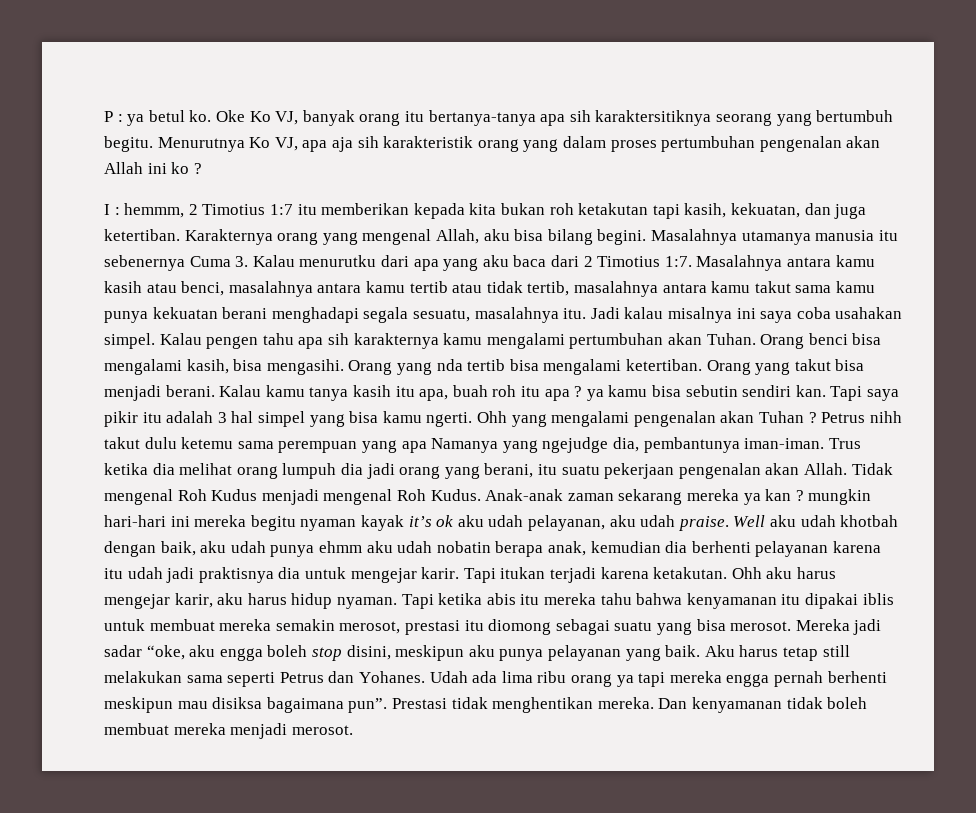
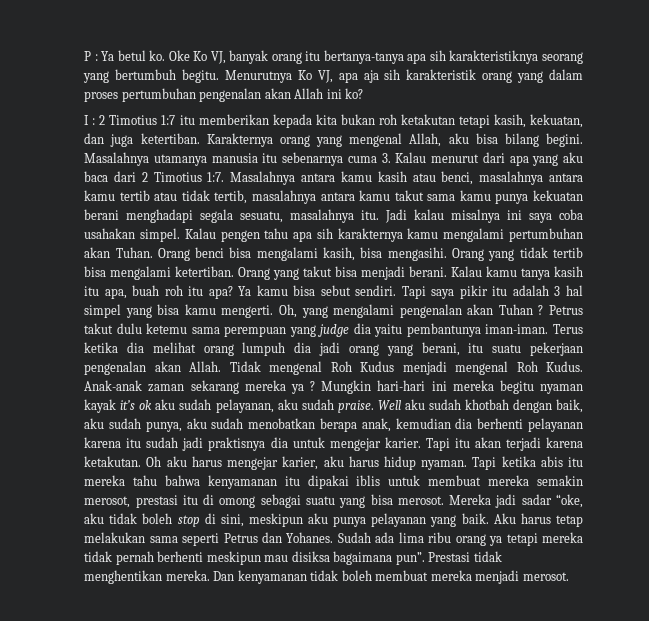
[127,114,145,126] ya -> [101,51,115,61] Ya
[595,110,712,126] karaktersitiknya -> [449,50,539,64] karakteristiknya
[171,162,202,174] ko ? -> [345,88,364,99] ko?
[124,203,185,218] hemmm, -> (96, 121) none
[652,204,680,219] tapi -> [458,115,490,128] tetapi
[104,255,231,271] sebenernya Cuma -> [282,152,377,166] sebenarnya cuma
[299,255,377,267] menurutku -> [431,154,480,163] menurut
[436,359,463,371] nda -> [519,247,548,258] tidak
[544,385,826,401] apa ? ya kamu bisa sebutin sendiri kan. -> [208,285,397,299] apa? Ya kamu bisa sebut sendiri.
[426,411,507,427] ngerti. Ohh -> [221,304,298,318] mengerti. Oh,
[869,411,902,423] nihh -> (584, 310) none
[401,437,639,453] apa Namanya yang ngejudge dia, -> [318,323,403,337] judge dia yaitu
[828,438,861,449] Trus -> [553,324,583,334] Terus
[765,489,872,505] kan ? mungkin -> [310,380,372,394] ? Mungkin
[488,515,524,527] udah -> [179,399,212,410] sudah
[640,515,676,527] udah -> [301,399,334,410] sudah
[800,515,836,527] udah -> [428,399,461,410] sudah
[230,541,491,557] udah punya ehmm aku udah nobatin -> [109,418,316,432] sudah punya, aku sudah menobatkan
[127,567,163,579] udah -> [146,437,179,448] sudah
[421,567,546,583] karir. Tapi itukan -> [384,437,501,451] karier. Tapi itu akan
[731,567,762,579] Ohh -> [146,456,162,467] Oh
[174,593,213,608] karir, -> [282,456,319,470] karier,
[488,619,552,635] diomong -> [203,494,256,508] di omong
[219,648,263,661] engga -> [109,513,138,524] tidak
[346,645,391,660] disini, -> [204,513,244,527] di sini,
[822,645,850,657] still -> (584, 521) none
[429,671,468,683] Udah -> [337,532,371,543] Sudah
[638,671,770,687] tapi mereka engga -> [506,532,583,546] [84,551,113,562] tetapi mereka tidak

